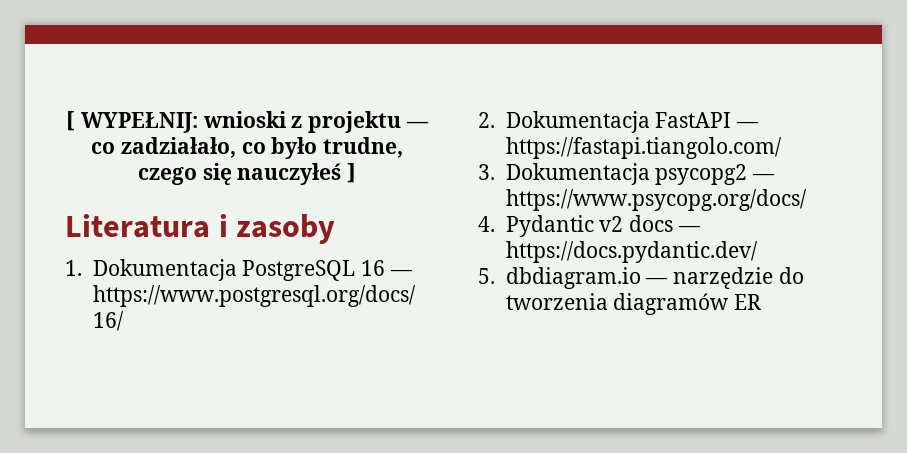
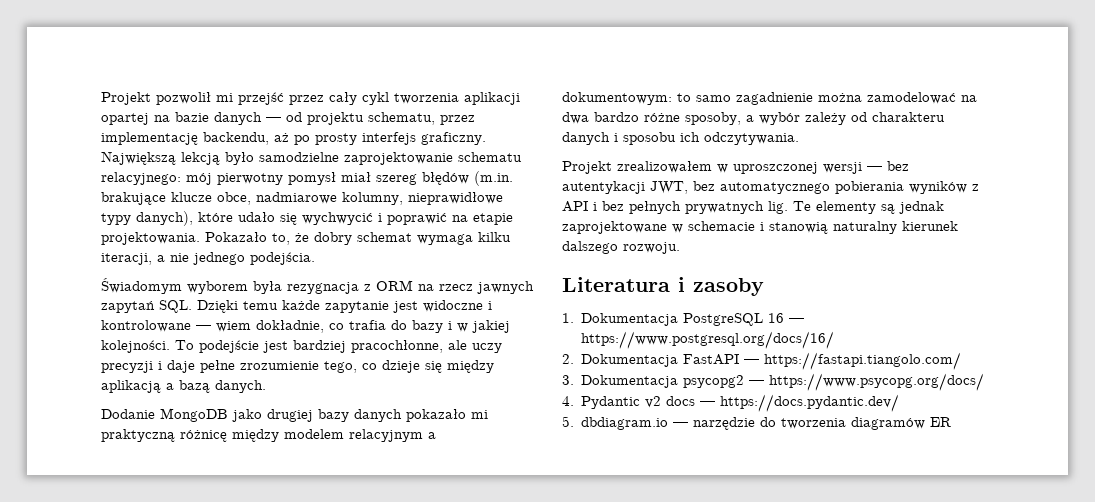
[66,111,429,133] [91,137,403,159] [137,163,357,185] [ WYPEŁNIJ: wnioski z projektu — co zadziałało, co było trudne, czego się nauczyłeś ] -> [101,92,520,105] [101,112,475,125] [101,132,486,145] [101,151,522,165] [101,171,513,186] [101,192,503,205] [101,211,513,226] [101,232,511,245] [101,252,315,265] [101,278,534,294] [101,300,492,313] [101,320,510,333] [101,340,502,353] [101,360,494,373] [101,380,266,393] [101,408,488,422] [101,429,436,442] [562,92,977,105] [562,112,945,125] [562,132,799,145] [562,161,909,174] [562,181,979,194] [562,201,944,214] [562,221,958,234] [562,241,680,254] Projekt pozwolił mi przejść przez cały cykl tworzenia aplikacji opartej na bazie danych — od projektu schematu, przez implementację backendu, aż po prosty interfejs graficzny. Największą lekcją było samodzielne zaprojektowanie schematu relacyjnego: mój pierwotny pomysł miał szereg błędów (m.in. brakujące klucze obce, nadmiarowe kolumny, nieprawidłowe typy danych), które udało się wychwycić i poprawić na etapie projektowania. Pokazało to, że dobry schemat wymaga kilku iteracji, a nie jednego podejścia. // Świadomym wyborem była rezygnacja z ORM na rzecz jawnych zapytań SQL. Dzięki temu każde zapytanie jest widoczne i kontrolowane — wiem dokładnie, co trafia do bazy i w jakiej kolejności. To podejście jest bardziej pracochłonne, ale uczy precyzji i daje pełne zrozumienie tego, co dzieje się między aplikacją a bazą danych. // Dodanie MongoDB jako drugiej bazy danych pokazało mi praktyczną różnicę między modelem relacyjnym a dokumentowym: to samo zagadnienie można zamodelować na dwa bardzo różne sposoby, a wybór zależy od charakteru danych i sposobu ich odczytywania. // Projekt zrealizowałem w uproszczonej wersji — bez autentykacji JWT, bez automatycznego pobierania wyników z API i bez pełnych prywatnych lig. Te elementy są jednak zaprojektowane w schemacie i stanowią naturalny kierunek dalszego rozwoju.

